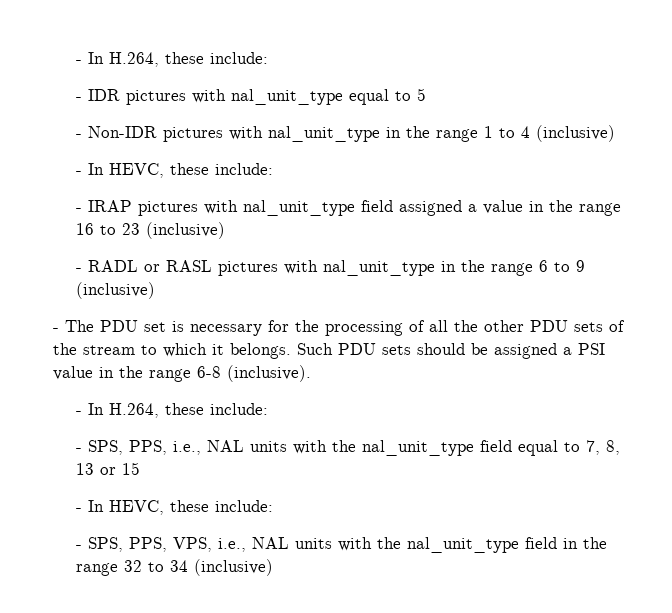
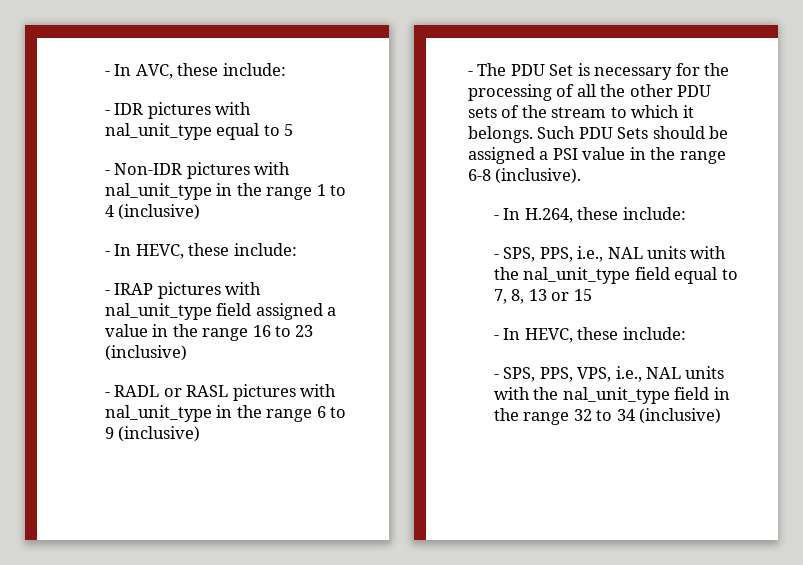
[76,52,160,67] - In H.264, -> [104,64,173,79] - In AVC,
[144,322,167,332] set -> [549,64,574,76] Set
[382,345,412,355] sets -> [617,127,649,139] Sets

